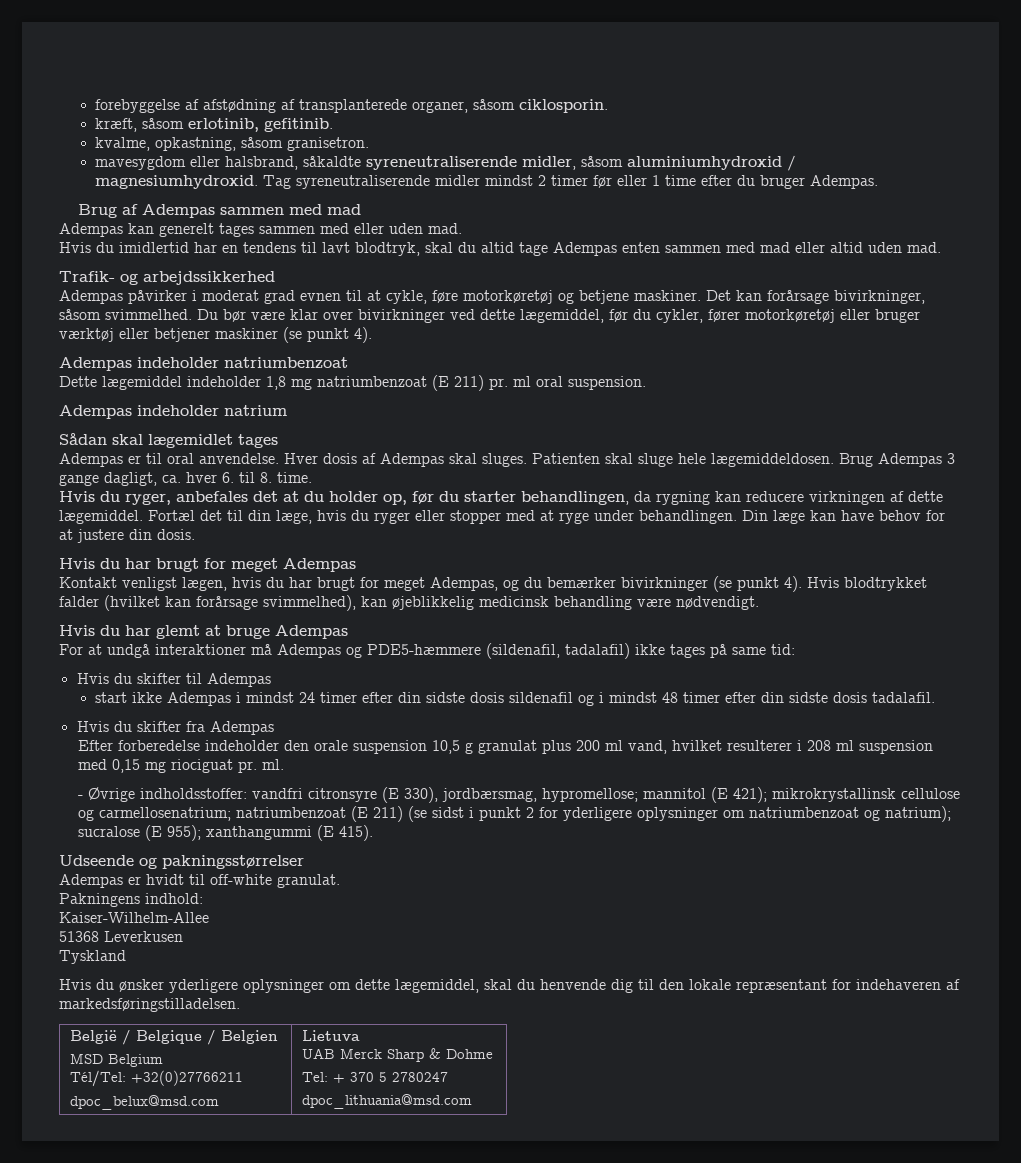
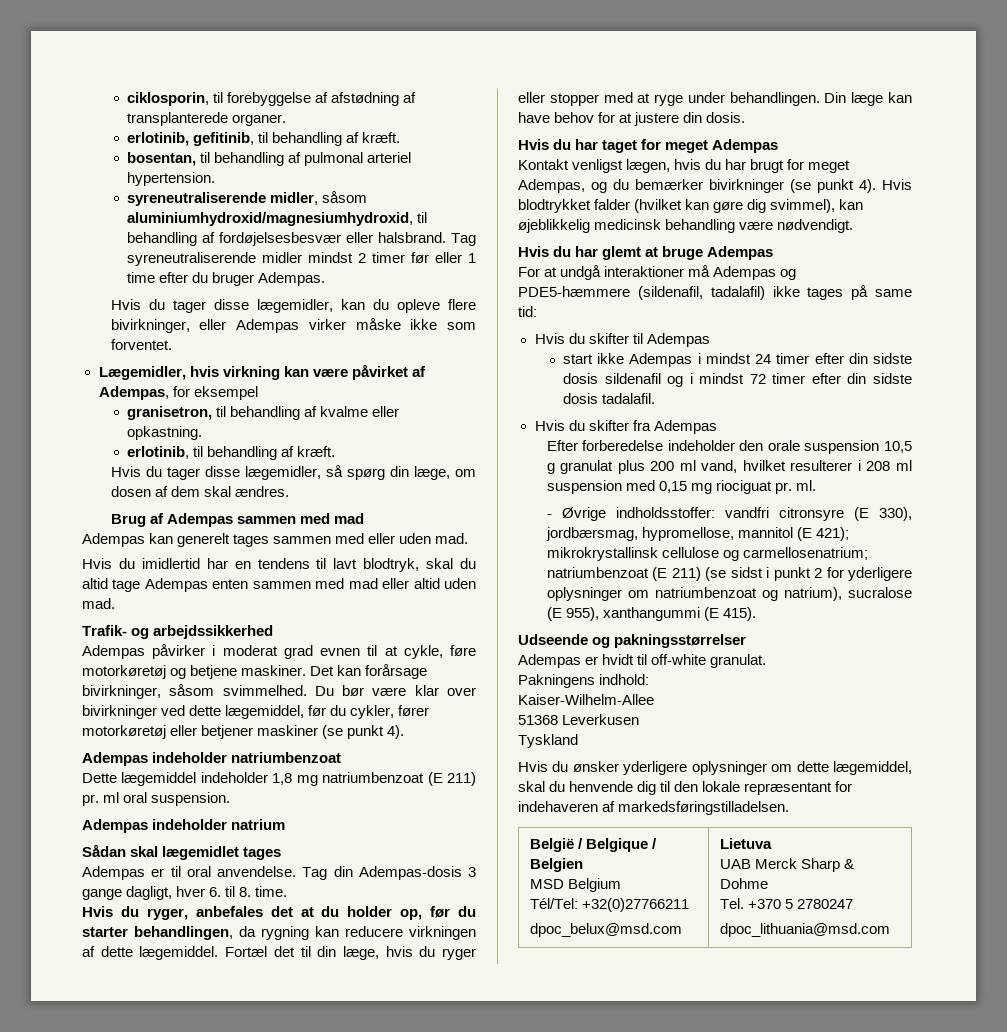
(95, 106) none -> [127,92,224,106] ciklosporin, til
[412,99,609,113] [95,118,334,132] [95,137,370,151] [95,155,797,171] [95,175,259,189] organer, såsom ciklosporin. // kræft, såsom erlotinib, gefitinib. // kvalme, opkastning, såsom granisetron. // mavesygdom eller halsbrand, såkaldte syreneutraliserende midler, såsom aluminiumhydroxid / magnesiumhydroxid. -> [232,114,287,126] [127,132,401,146] [127,152,412,166] [127,172,216,186] [127,191,368,206] [127,212,428,226] [127,232,447,246] organer. // erlotinib, gefitinib, til behandling af kræft. // bosentan, til behandling af pulmonal arteriel hypertension. // syreneutraliserende midler, såsom aluminiumhydroxid/magnesiumhydroxid, til behandling af fordøjelsesbesvær eller halsbrand.
(879, 182) none -> [110,299,476,313] [110,318,477,333] [110,339,172,350] [98,364,426,380] [98,386,258,400] [127,406,400,420] [127,426,203,440] [127,446,336,460] [110,465,476,480] [110,486,289,497] // Hvis du tager disse lægemidler, kan du opleve flere bivirkninger, eller Adempas virker måske ikke som forventet. // Lægemidler, hvis virkning kan være påvirket af Adempas, for eksempel // granisetron, til behandling af kvalme eller opkastning. // erlotinib, til behandling af kræft. // Hvis du tager disse lægemidler, så spørg din læge, om dosen af dem skal ændres.
[875,309,920,323] [59,328,149,342] bruger værktøj eller -> (198, 730) none
[284,453,942,467] Hver dosis af Adempas skal sluges. Patienten skal sluge hele lægemiddeldosen. Brug Adempas -> [302,866,462,880] Tag din Adempas-dosis
[162,475,181,483] ca. -> (173, 893) none
[156,558,199,572] brugt -> [602,140,638,153] taget
[196,595,356,611] forårsage svimmelhed), -> [713,199,836,213] gøre dig svimmel),
[662,692,679,703] 48 -> [749,374,766,384] 72
[541,788,638,802] hypromellose; -> [641,527,734,541] hypromellose,
[884,806,951,822] natrium); -> [783,587,842,601] natrium),
[166,825,201,841] 955); -> [565,607,599,621] 955),
[302,1072,375,1083] Tel: + 370 -> [719,898,781,909] Tel. +370

